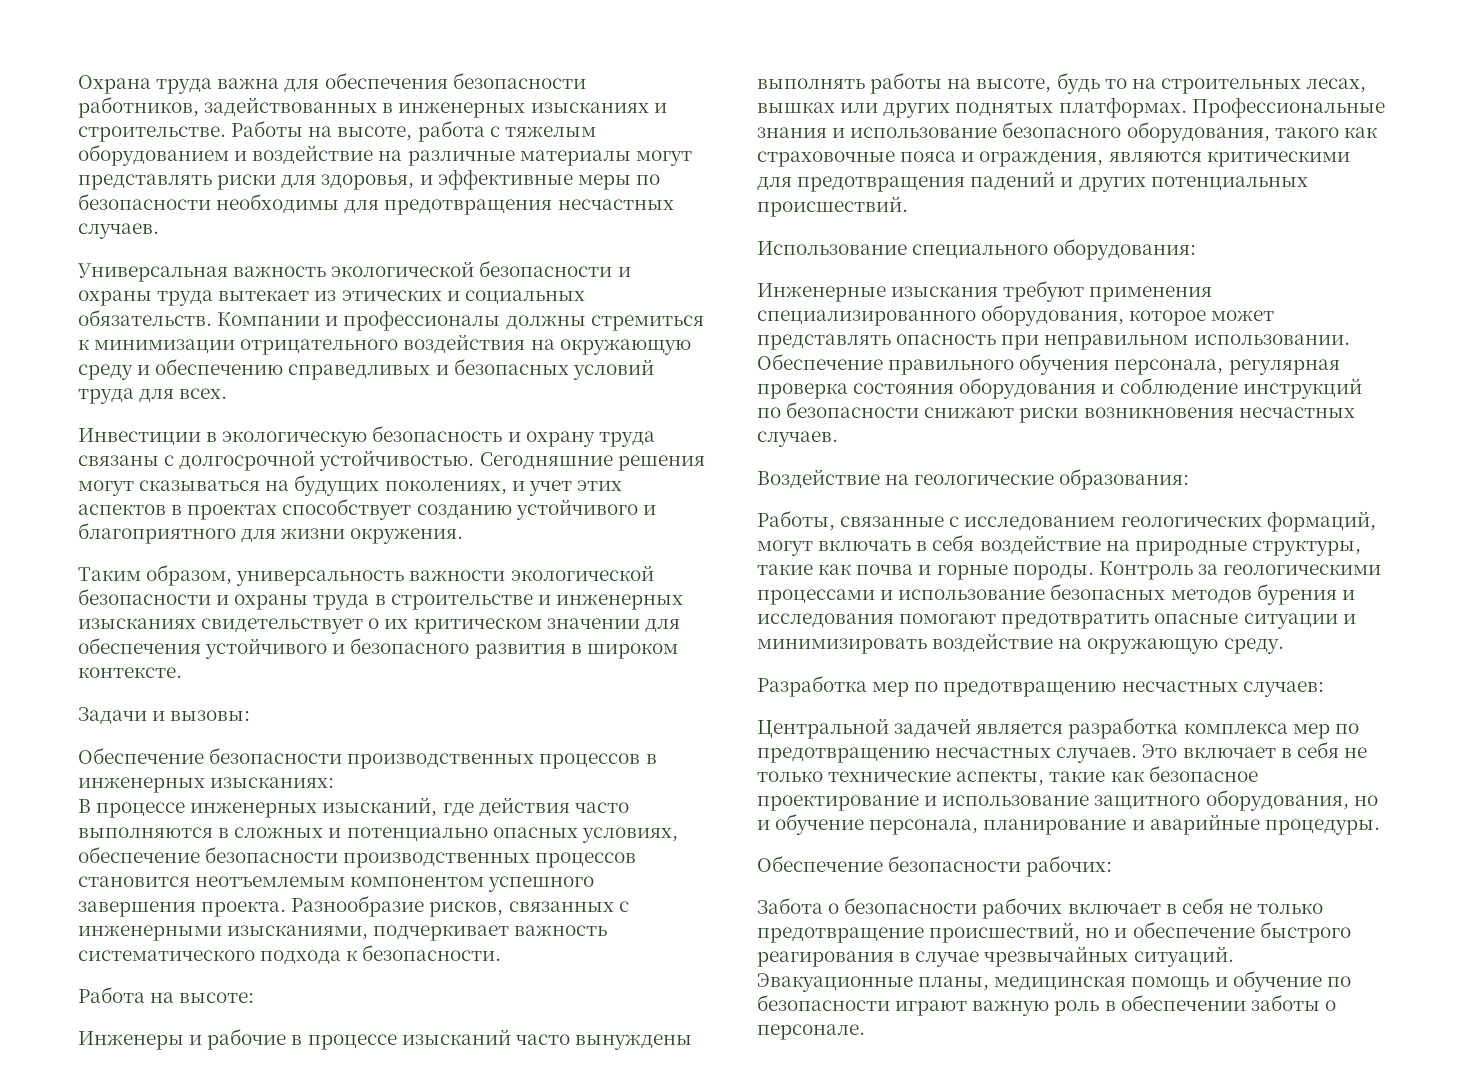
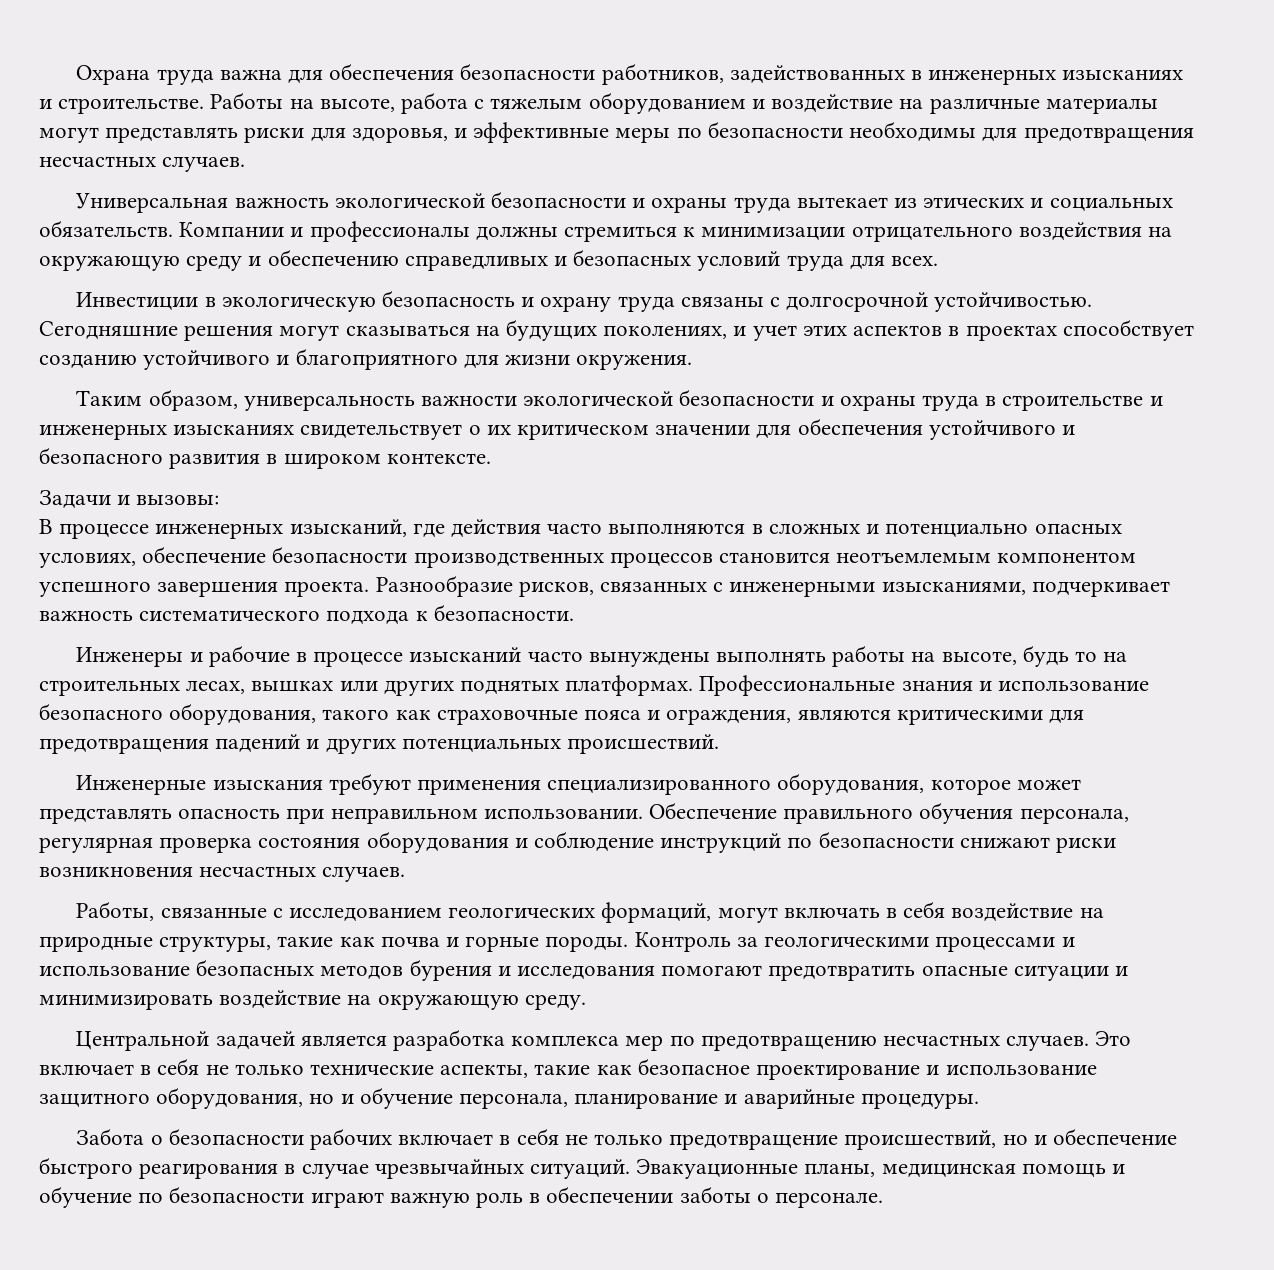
[78,747,657,769] [78,777,335,793] // Обеспечение безопасности производственных процессов в инженерных изысканиях: -> (220, 500) none
[78,986,255,1003] // Работа на высоте: -> (574, 612) none
[757,238,1197,260] // Использование специального оборудования: -> (720, 744) none
[757,468,1190,490] // Воздействие на геологические образования: -> (406, 874) none
[757,675,1324,697] // Разработка мер по предотвращению несчастных случаев: -> (586, 1002) none
[757,855,1113,877] // Обеспечение безопасности рабочих: -> (979, 1101) none

